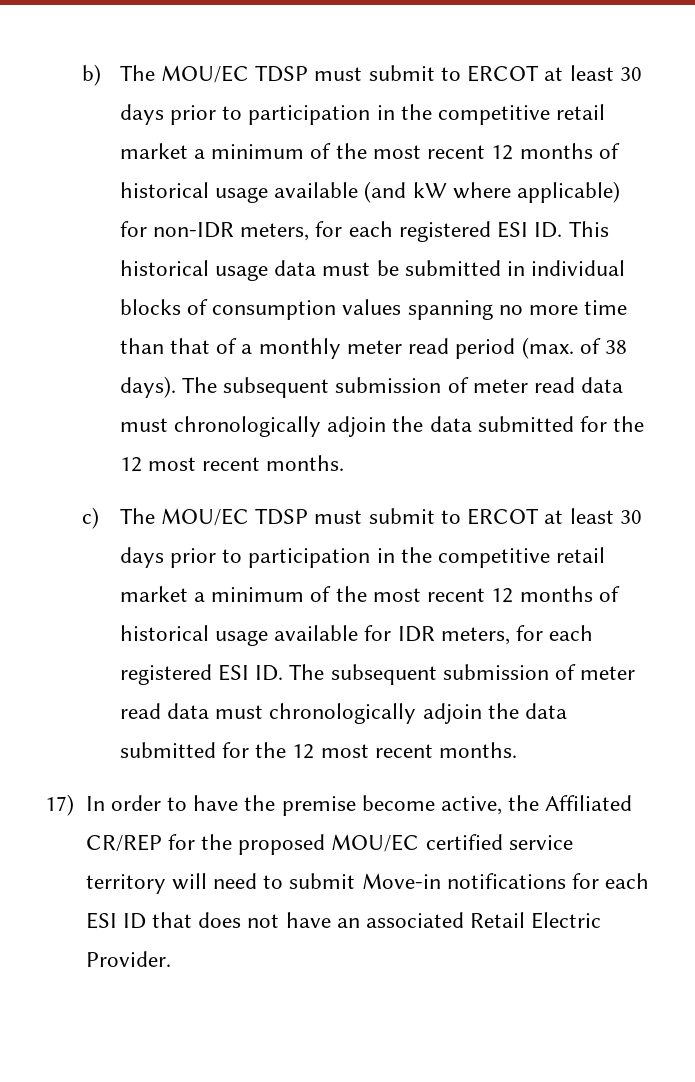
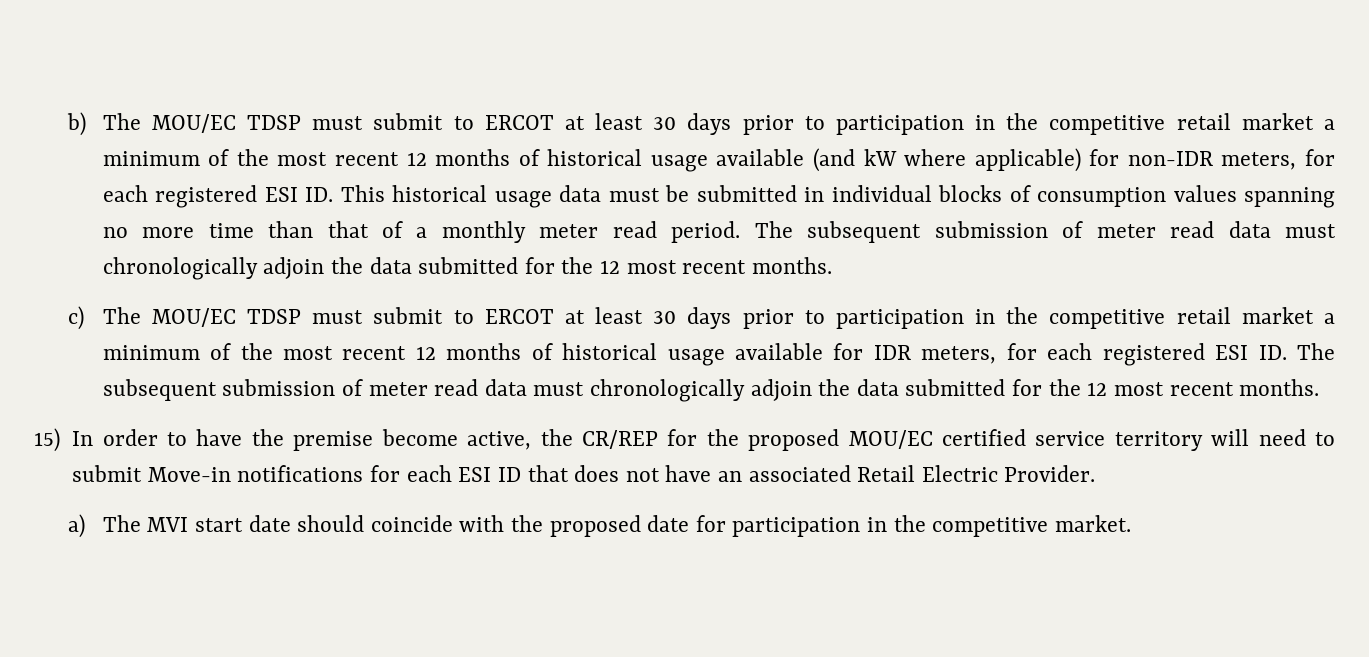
[455,337,627,359] [119,376,176,398] period (max. of 38 days). -> [671,221,741,243] period.
[45,794,74,816] 17) -> [34,428,60,452] 15)
[545,795,633,811] Affiliated -> (573, 437) none
(171, 959) none -> [68,514,1131,538] // a) The MVI start date should coincide with the proposed date for participation in the competitive market.

